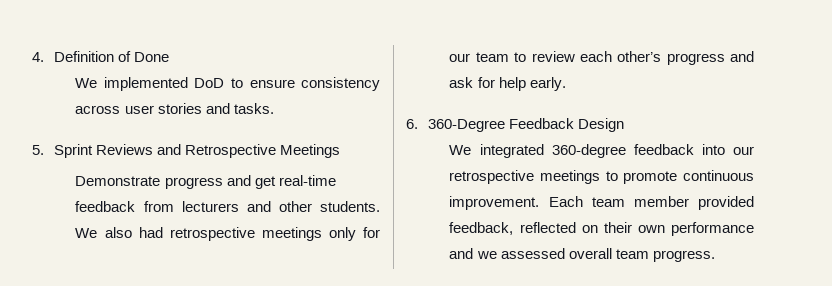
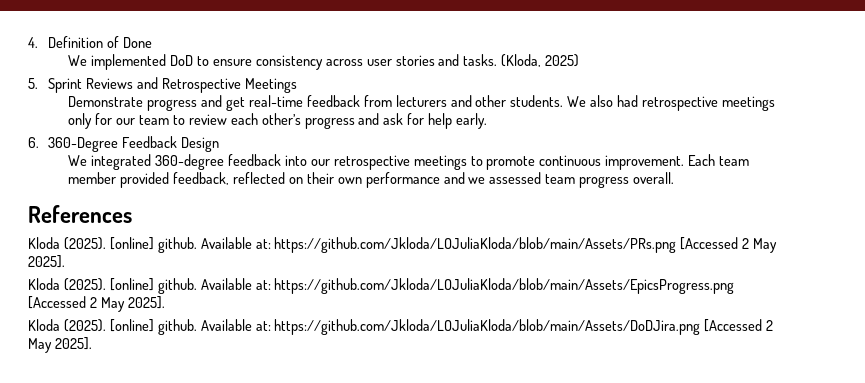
(274, 108) none -> [501,54,580,67] (Kloda, 2025)
[568,248,715,262] overall team progress. -> [545,172,675,188] [28,205,132,223] [28,237,778,253] [28,255,65,268] [28,278,735,294] [28,296,165,312] [28,319,774,335] [28,337,92,353] team progress overall. // References // Kloda (2025). [online] github. Available at: https://github.com/Jkloda/LOJuliaKloda/blob/main/Assets/PRs.png [Accessed 2 May 2025]. // Kloda (2025). [online] github. Available at: https://github.com/Jkloda/LOJuliaKloda/blob/main/Assets/EpicsProgress.png [Accessed 2 May 2025]. // Kloda (2025). [online] github. Available at: https://github.com/Jkloda/LOJuliaKloda/blob/main/Assets/DoDJira.png [Accessed 2 May 2025].

